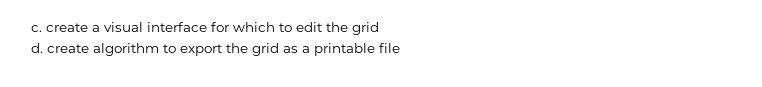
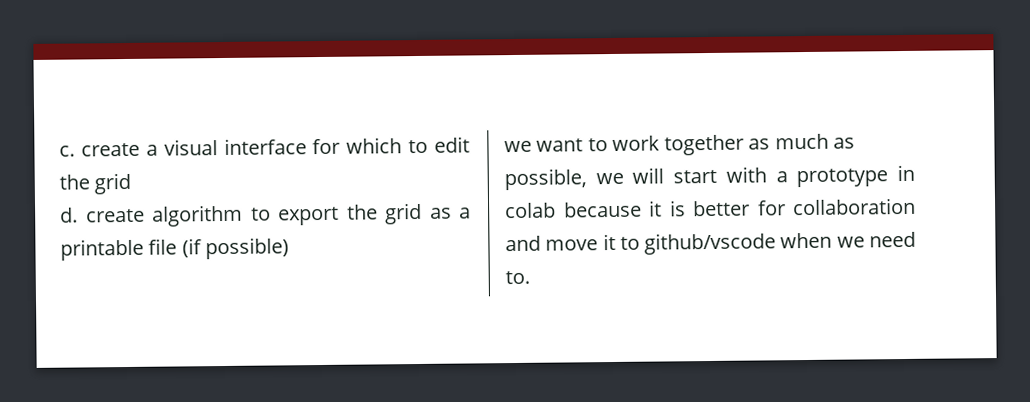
(400, 48) none -> [181,237,289,260] [504,133,855,156] [504,164,915,191] [505,197,916,219] [505,231,916,255] [505,270,530,285] (if possible) // we want to work together as much as possible, we will start with a prototype in colab because it is better for collaboration and move it to github/vscode when we need to.

